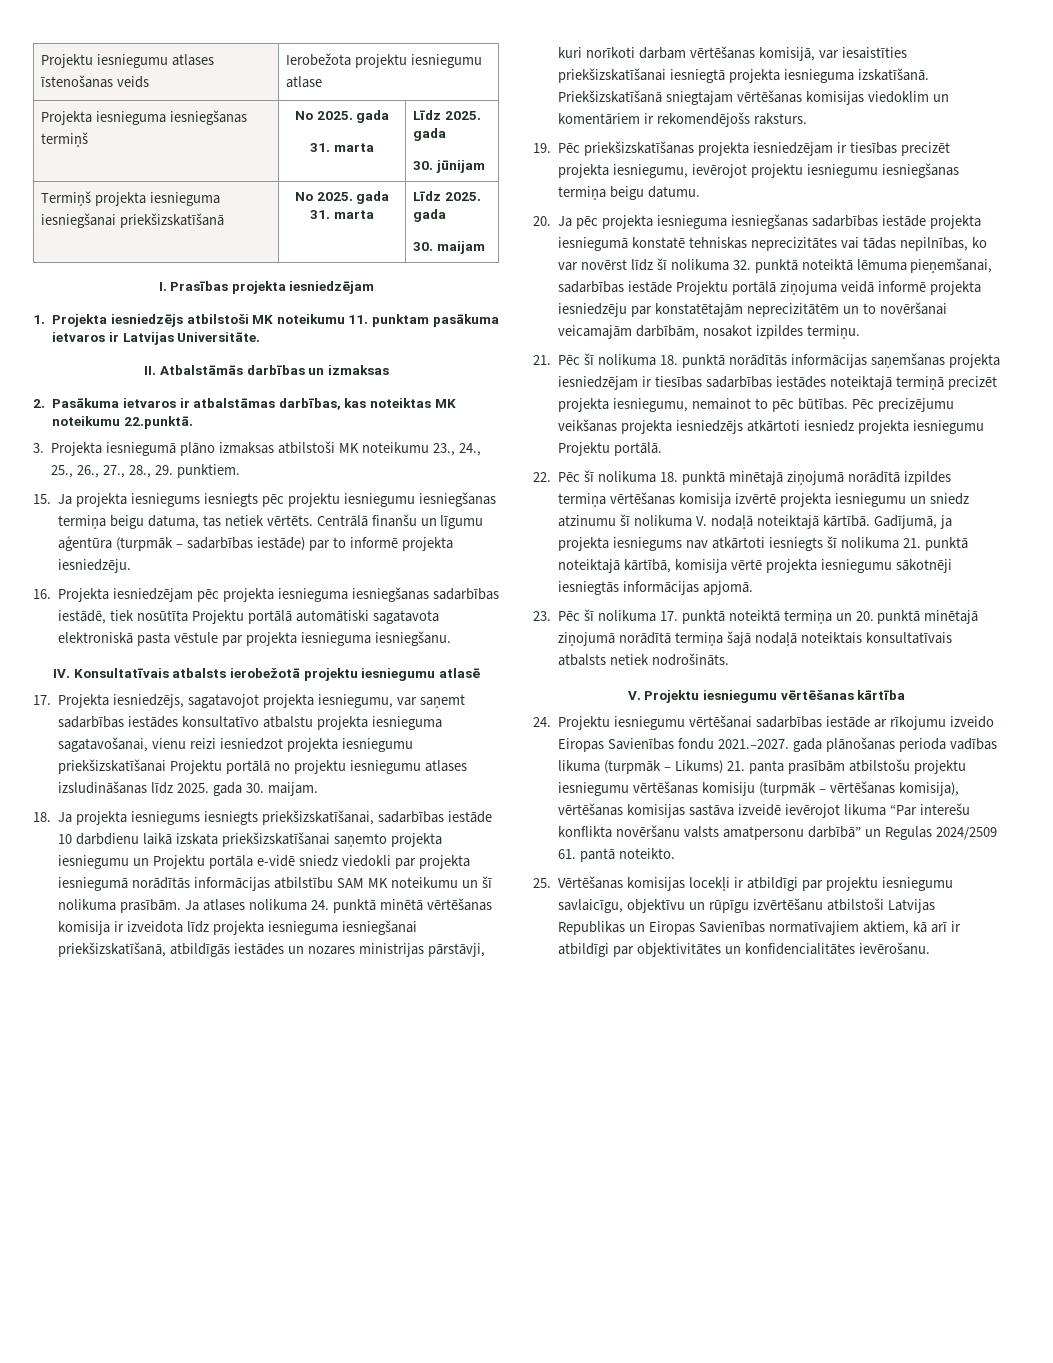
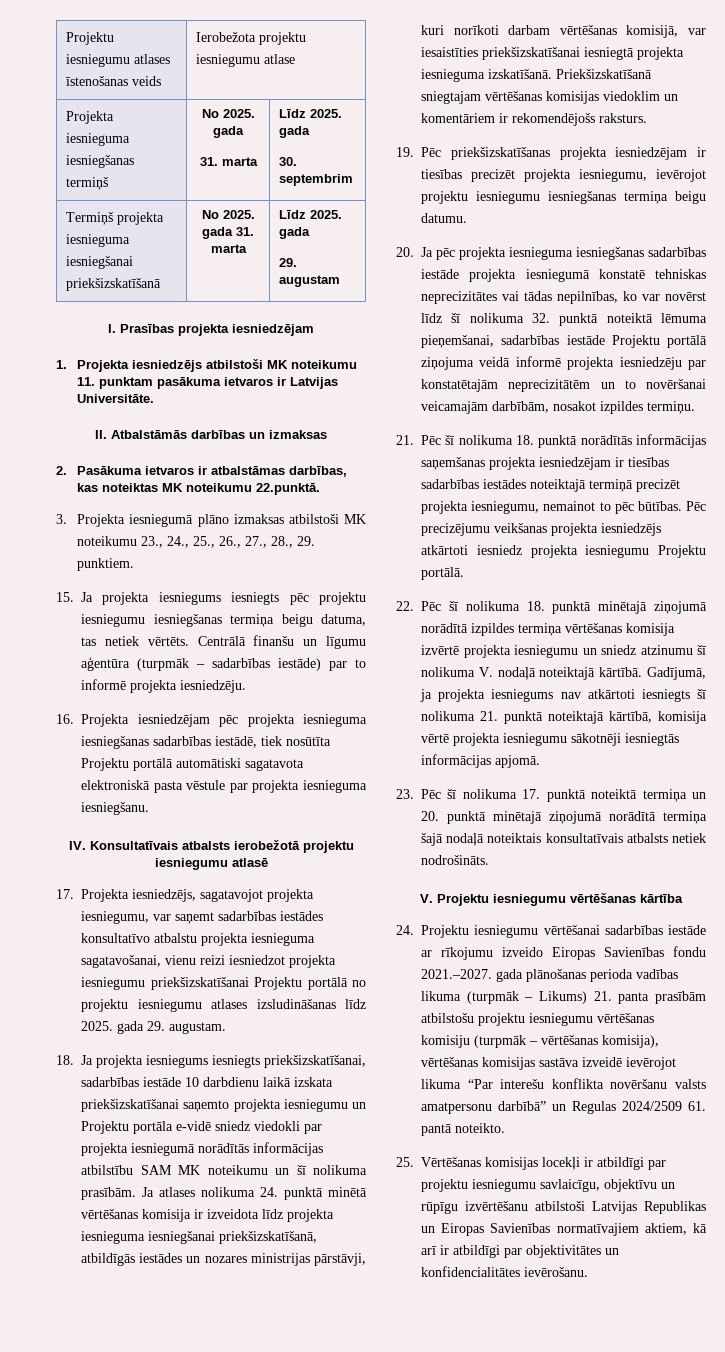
[436,160,486,173] jūnijam -> [278,174,353,186] septembrim
[413,241,486,254] 30. maijam -> [278,258,297,267] [278,275,340,287] 29. augustam
[245,782,318,796] 30. maijam. -> [147,1021,226,1034] 29. augustam.

